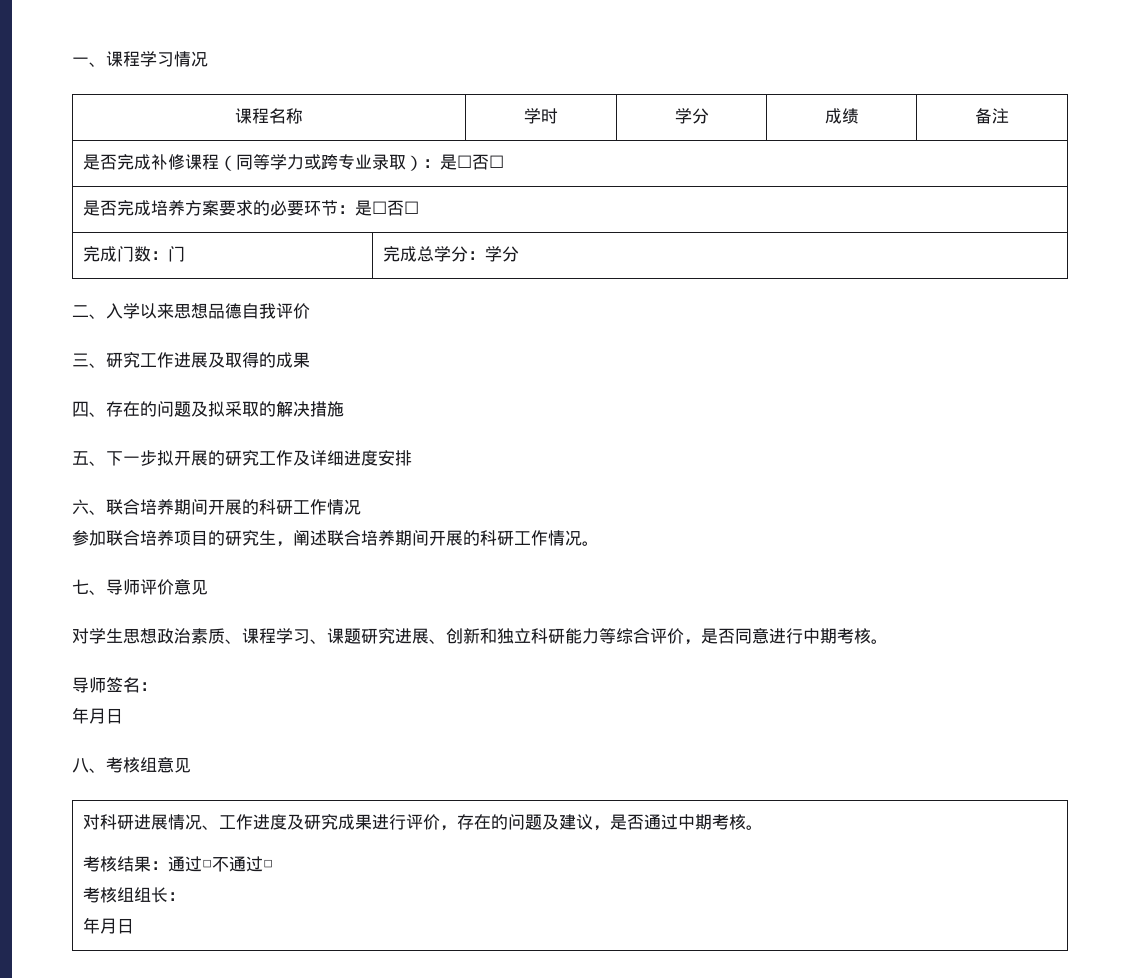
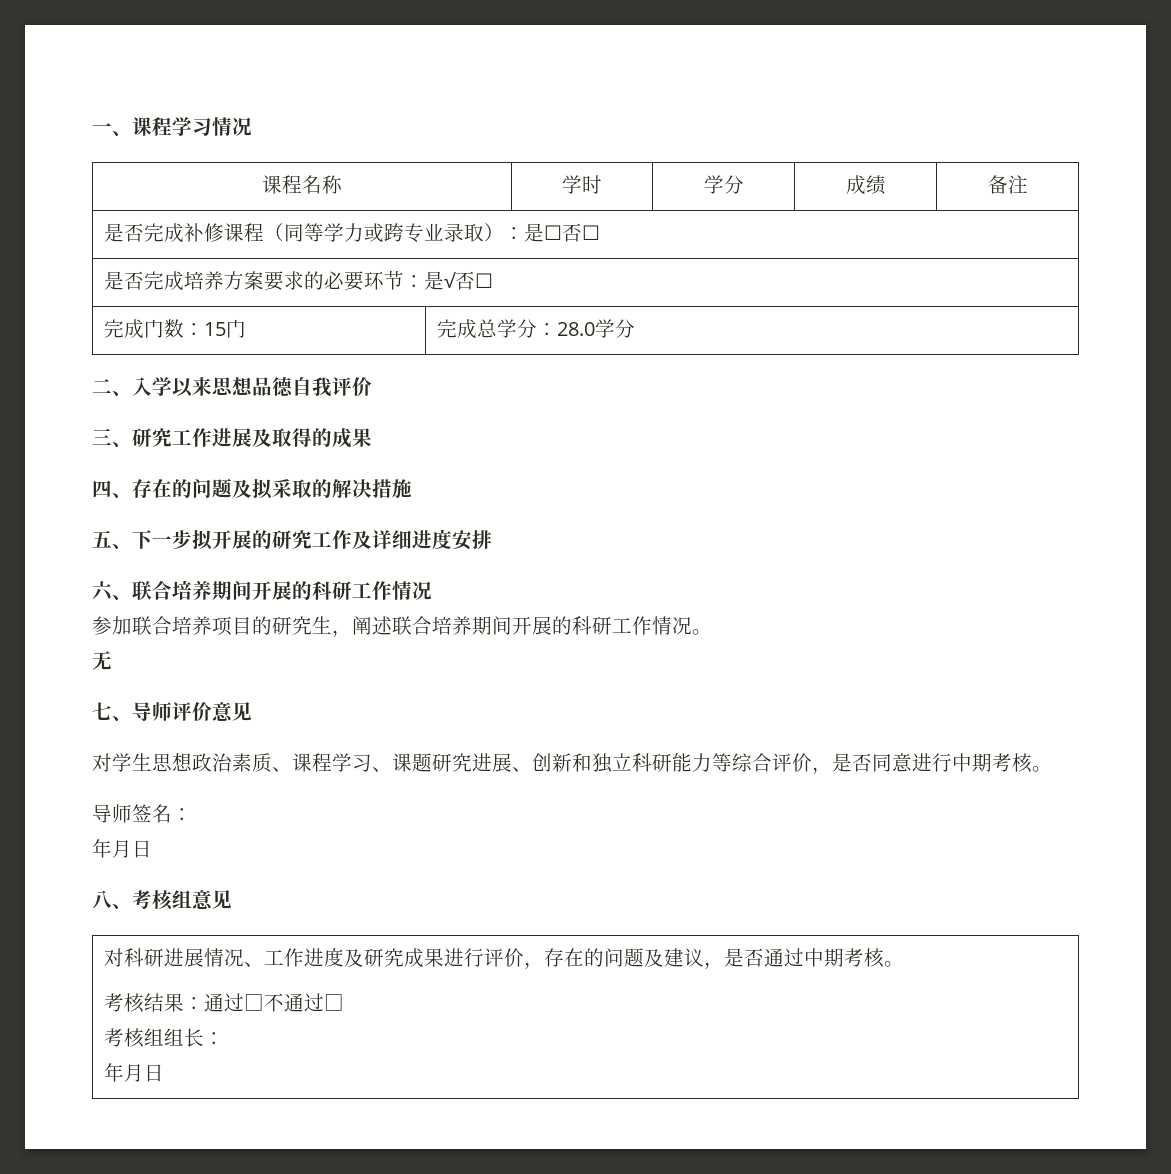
[372,201,388,214] ☐ -> [443,272,456,288] √
(169, 255) none -> [203,322,226,336] 15
(486, 255) none -> [556,322,595,336] 28.0
(599, 543) none -> [92,651,112,670] // 无

